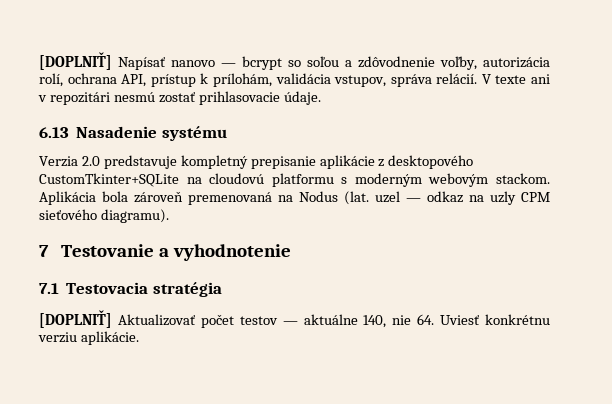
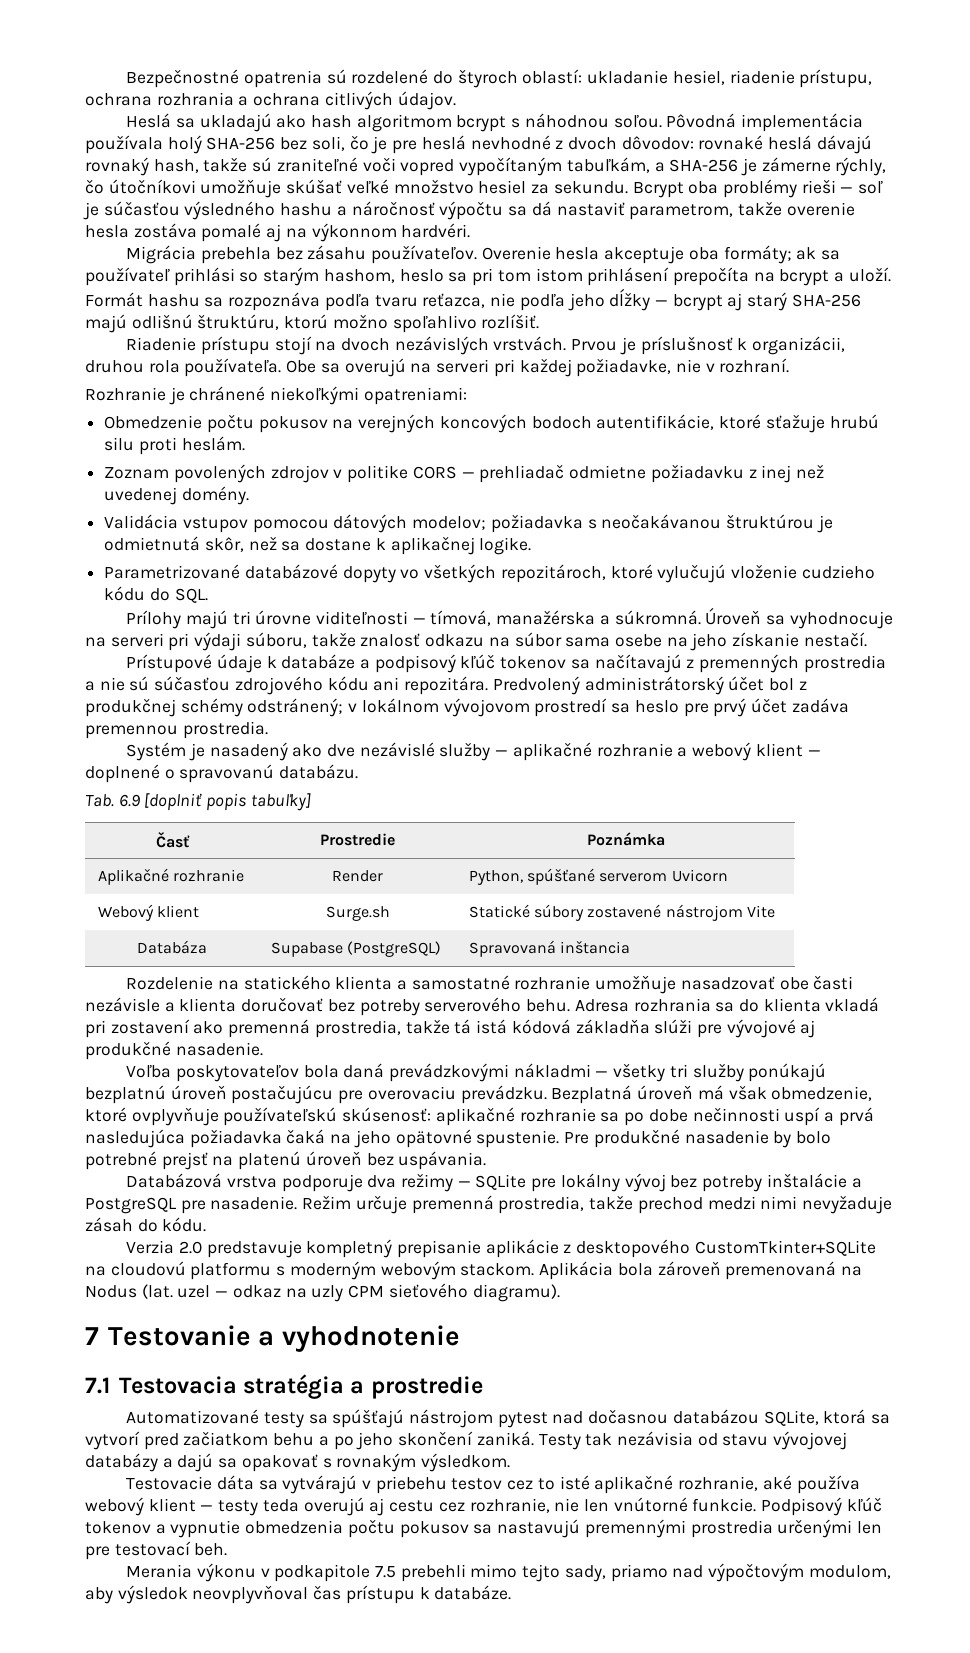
[39,52,550,70] [39,73,550,87] [38,91,321,105] [39,126,227,141] [DOPLNIŤ] Napísať nanovo — bcrypt so soľou a zdôvodnenie voľby, autorizácia rolí, ochrana API, prístup k prílohám, validácia vstupov, správa relácií. V texte ani v repozitári nesmú zostať prihlasovacie údaje. // 6.13 Nasadenie systému -> [126,69,873,88] [85,91,456,110] [126,113,864,132] [85,135,872,154] [85,157,887,176] [85,179,884,198] [83,201,855,220] [85,223,471,242] [126,245,841,264] [85,267,891,286] [85,288,861,311] [85,314,540,333] [126,336,846,355] [85,358,790,377] [85,386,467,405] [104,414,879,433] [104,436,245,455] [104,464,824,483] [104,486,249,505] [104,514,833,533] [104,536,532,555] [104,564,875,583] [104,586,208,603] [126,607,893,629] [85,632,867,651] [126,654,886,673] [85,676,807,695] [85,698,849,717] [85,721,268,739] [126,742,821,761] [85,764,359,783] [85,793,311,811] [155,832,190,848] [320,833,395,846] [586,832,665,846] [97,868,244,885] [332,870,383,882] [468,868,728,885] [97,904,199,921] [325,906,390,921] [468,904,775,921] [137,940,207,954] [270,941,441,957] [468,940,630,957] [126,975,854,994] [85,997,880,1016] [85,1019,816,1038] [85,1041,263,1060] [126,1063,827,1082] [85,1085,873,1104] [85,1107,874,1126] [85,1129,831,1148] [85,1151,487,1170] [126,1173,862,1192] [85,1195,892,1214] [85,1217,207,1232] Bezpečnostné opatrenia sú rozdelené do štyroch oblastí: ukladanie hesiel, riadenie prístupu, ochrana rozhrania a ochrana citlivých údajov. // Heslá sa ukladajú ako hash algoritmom bcrypt s náhodnou soľou. Pôvodná implementácia používala holý SHA-256 bez soli, čo je pre heslá nevhodné z dvoch dôvodov: rovnaké heslá dávajú rovnaký hash, takže sú zraniteľné voči vopred vypočítaným tabuľkám, a SHA-256 je zámerne rýchly, čo útočníkovi umožňuje skúšať veľké množstvo hesiel za sekundu. Bcrypt oba problémy rieši — soľ je súčasťou výsledného hashu a náročnosť výpočtu sa dá nastaviť parametrom, takže overenie hesla zostáva pomalé aj na výkonnom hardvéri. // Migrácia prebehla bez zásahu používateľov. Overenie hesla akceptuje oba formáty; ak sa používateľ prihlási so starým hashom, heslo sa pri tom istom prihlásení prepočíta na bcrypt a uloží. Formát hashu sa rozpoznáva podľa tvaru reťazca, nie podľa jeho dĺžky — bcrypt aj starý SHA-256 majú odlišnú štruktúru, ktorú možno spoľahlivo rozlíšiť. // Riadenie prístupu stojí na dvoch nezávislých vrstvách. Prvou je príslušnosť k organizácii, druhou rola používateľa. Obe sa overujú na serveri pri každej požiadavke, nie v rozhraní. // Rozhranie je chránené niekoľkými opatreniami: // Obmedzenie počtu pokusov na verejných koncových bodoch autentifikácie, ktoré sťažuje hrubú silu proti heslám. // Zoznam povolených zdrojov v politike CORS — prehliadač odmietne požiadavku z inej než uvedenej domény. // Validácia vstupov pomocou dátových modelov; požiadavka s neočakávanou štruktúrou je odmietnutá skôr, než sa dostane k aplikačnej logike. // Parametrizované databázové dopyty vo všetkých repozitároch, ktoré vylučujú vloženie cudzieho kódu do SQL. // Prílohy majú tri úrovne viditeľnosti — tímová, manažérska a súkromná. Úroveň sa vyhodnocuje na serveri pri výdaji súboru, takže znalosť odkazu na súbor sama osebe na jeho získanie nestačí. // Prístupové údaje k databáze a podpisový kľúč tokenov sa načítavajú z premenných prostredia a nie sú súčasťou zdrojového kódu ani repozitára. Predvolený administrátorský účet bol z produkčnej schémy odstránený; v lokálnom vývojovom prostredí sa heslo pre prvý účet zadáva premennou prostredia. // Systém je nasadený ako dve nezávislé služby — aplikačné rozhranie a webový klient — doplnené o spravovanú databázu. // Tab. 6.9 [doplniť popis tabuľky] // Časť | Prostredie | Poznámka // Aplikačné rozhranie | Render | Python, spúšťané serverom Uvicorn // Webový klient | Surge.sh | Statické súbory zostavené nástrojom Vite // Databáza | Supabase (PostgreSQL) | Spravovaná inštancia // Rozdelenie na statického klienta a samostatné rozhranie umožňuje nasadzovať obe časti nezávisle a klienta doručovať bez potreby serverového behu. Adresa rozhrania sa do klienta vkladá pri zostavení ako premenná prostredia, takže tá istá kódová základňa slúži pre vývojové aj produkčné nasadenie. // Voľba poskytovateľov bola daná prevádzkovými nákladmi — všetky tri služby ponúkajú bezplatnú úroveň postačujúcu pre overovaciu prevádzku. Bezplatná úroveň má však obmedzenie, ktoré ovplyvňuje používateľskú skúsenosť: aplikačné rozhranie sa po dobe nečinnosti uspí a prvá nasledujúca požiadavka čaká na jeho opätovné spustenie. Pre produkčné nasadenie by bolo potrebné prejsť na platenú úroveň bez uspávania. // Databázová vrstva podporuje dva režimy — SQLite pre lokálny vývoj bez potreby inštalácie a PostgreSQL pre nasadenie. Režim určuje premenná prostredia, takže prechod medzi nimi nevyžaduje zásah do kódu.
[39,310,550,328] [38,331,139,345] // [DOPLNIŤ] Aktualizovať počet testov — aktuálne 140, nie 64. Uviesť konkrétnu verziu aplikácie. -> [350,1376,483,1399] [126,1409,891,1428] [85,1431,848,1450] [85,1453,511,1472] [126,1475,860,1494] [85,1497,882,1516] [85,1519,882,1538] [85,1541,228,1560] [126,1563,891,1582] [85,1585,512,1604] a prostredie // Automatizované testy sa spúšťajú nástrojom pytest nad dočasnou databázou SQLite, ktorá sa vytvorí pred začiatkom behu a po jeho skončení zaniká. Testy tak nezávisia od stavu vývojovej databázy a dajú sa opakovať s rovnakým výsledkom. // Testovacie dáta sa vytvárajú v priebehu testov cez to isté aplikačné rozhranie, aké používa webový klient — testy teda overujú aj cestu cez rozhranie, nie len vnútorné funkcie. Podpisový kľúč tokenov a vypnutie obmedzenia počtu pokusov sa nastavujú premennými prostredia určenými len pre testovací beh. // Merania výkonu v podkapitole 7.5 prebehli mimo tejto sady, priamo nad výpočtovým modulom, aby výsledok neovplyvňoval čas prístupu k databáze.

